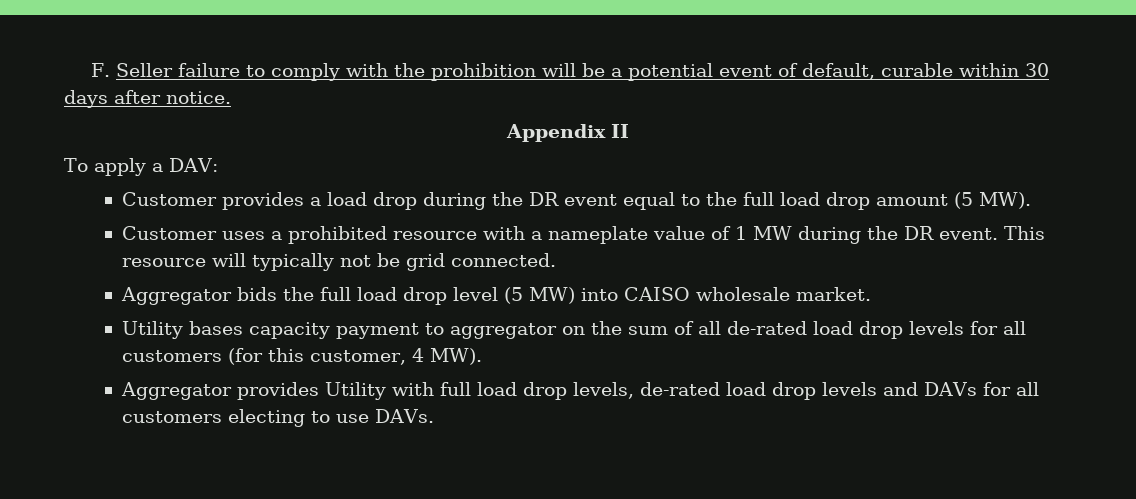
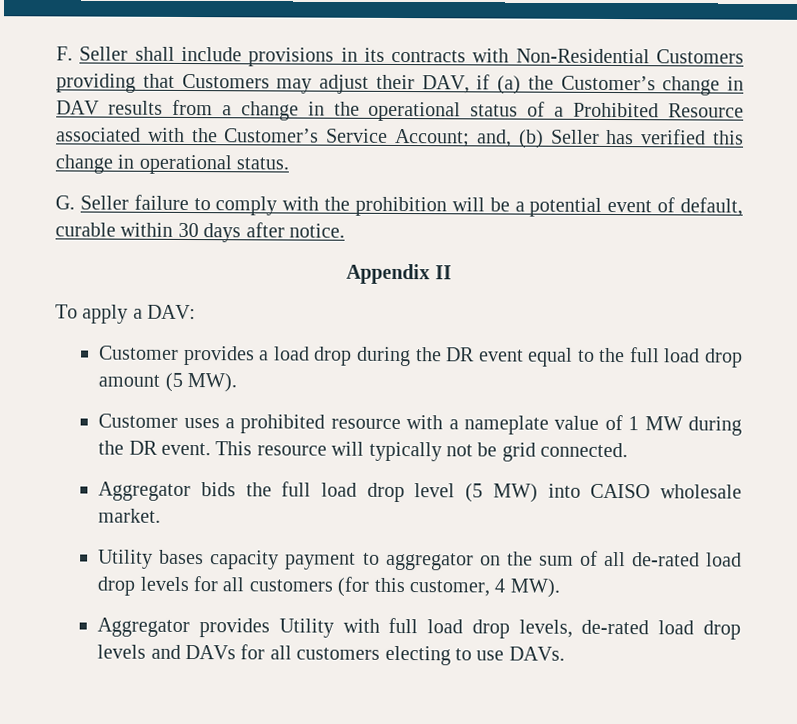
(174, 70) none -> [134,46,744,67] [56,73,744,96] [56,99,745,122] [56,127,745,149] [55,154,290,175] [55,195,129,210] shall include provisions in its contracts with Non-Residential Customers providing that Customers may adjust their DAV, if (a) the Customer’s change in DAV results from a change in the operational status of a Prohibited Resource associated with the Customer’s Service Account; and, (b) Seller has verified this change in operational status. // G. Seller

